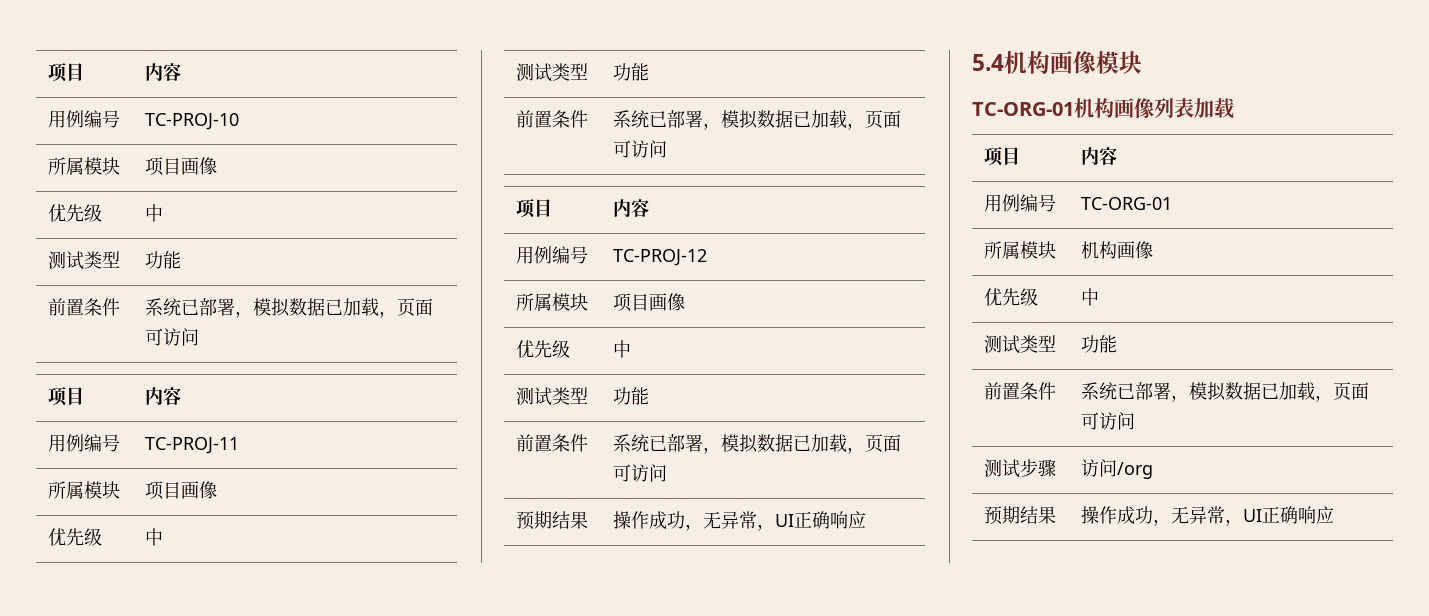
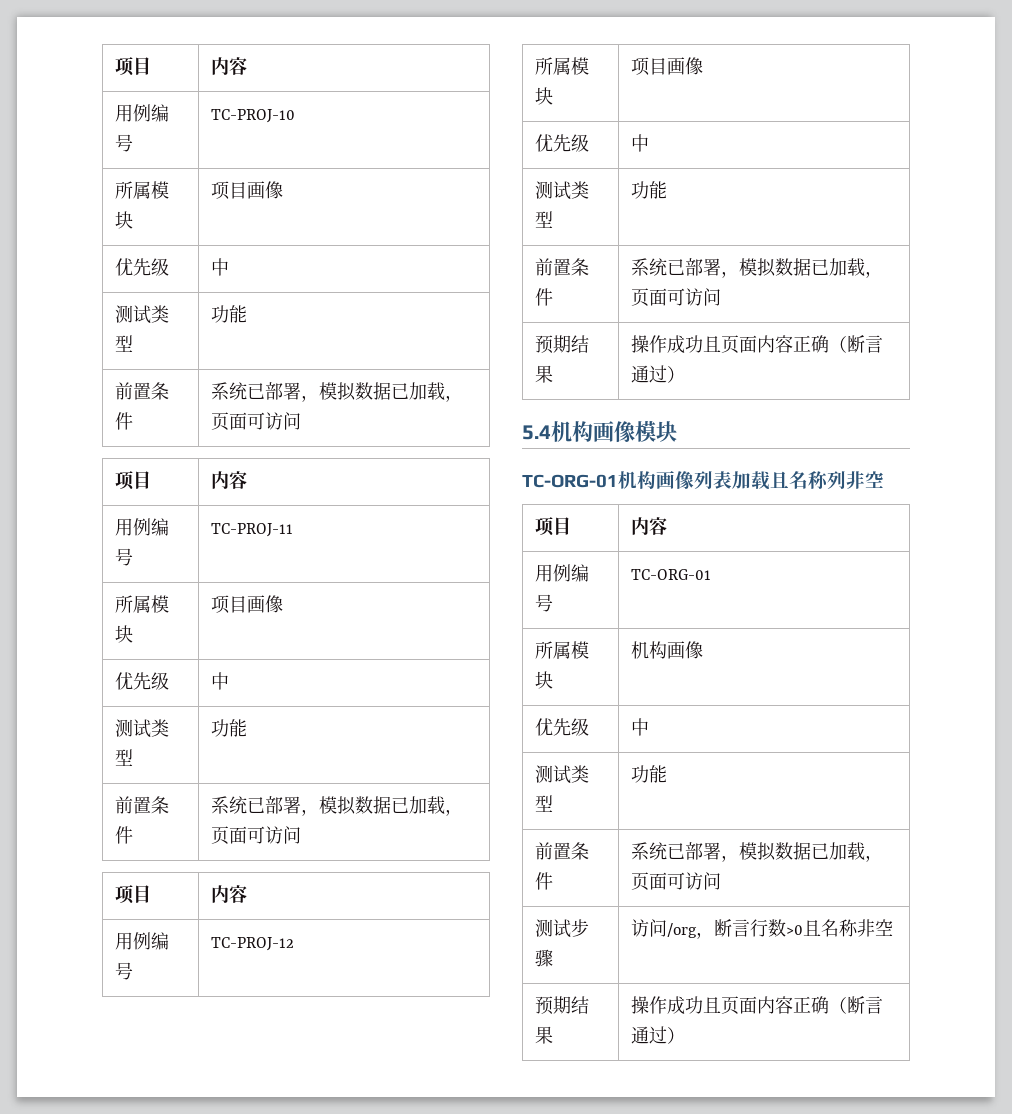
[684,511,866,531] ，无异常，UI正确响应 -> [703,335,884,354] [631,365,686,383] 且页面内容正确（断言通过）
(1235, 108) none -> [770,471,884,490] 且名称列非空
[983,506,1056,525] [1080,506,1334,526] // 预期结果 | 操作成功，无异常，UI正确响应 -> [696,919,894,939] [535,996,590,1015] [535,1026,554,1044] [631,996,884,1015] [631,1026,686,1044] ，断言行数>0且名称非空 // 预期结果 | 操作成功且页面内容正确（断言通过）

